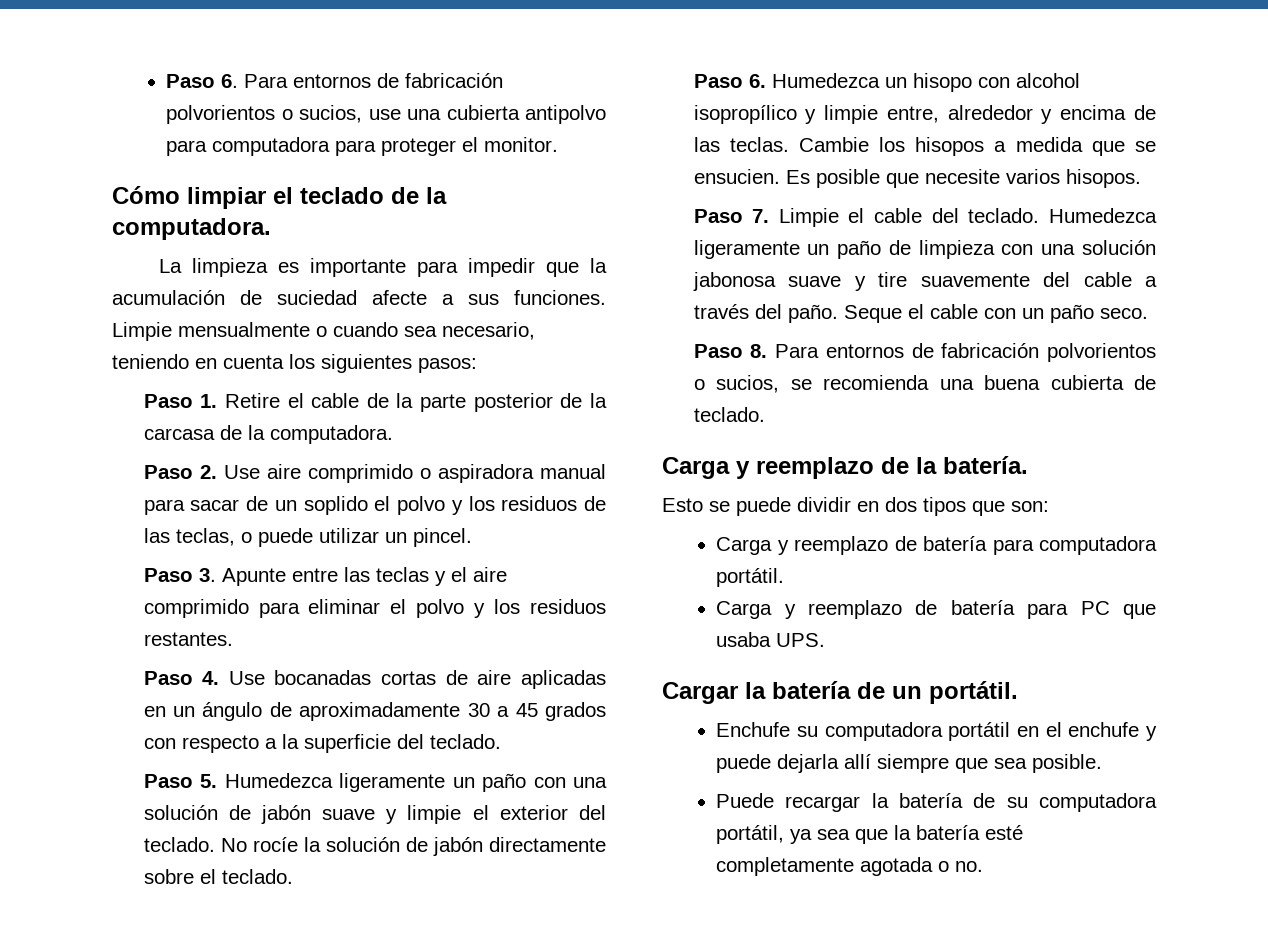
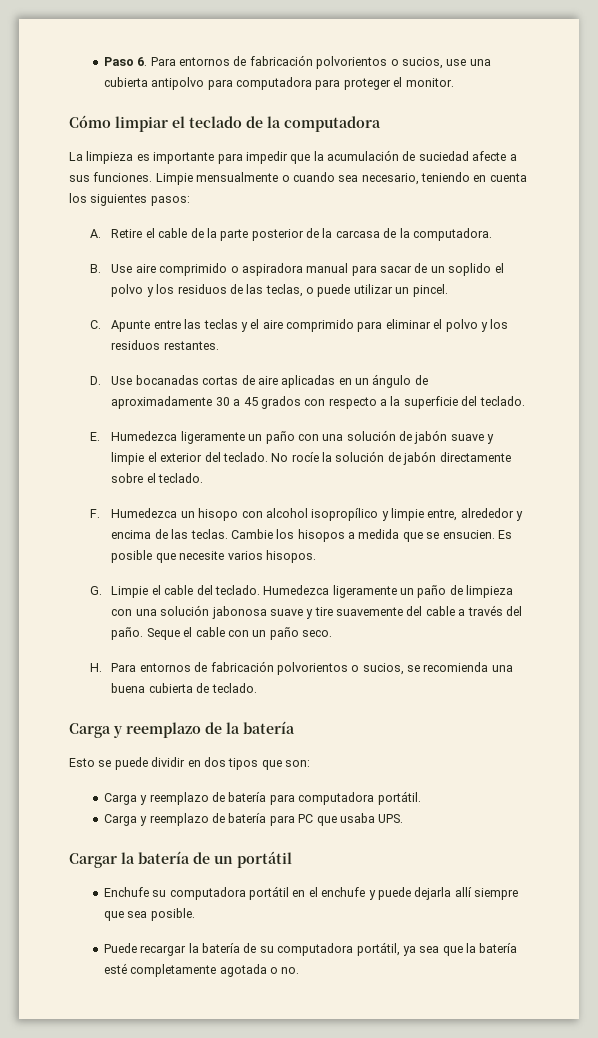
[112,218,271,240] computadora. -> [284,116,381,132] computadora
[143,394,218,408] Paso 1. -> [90,229,102,238] A.
[143,465,217,479] Paso 2. -> [90,264,102,273] B.
[143,568,216,582] Paso 3. -> [90,320,102,329] C.
[143,671,220,685] Paso 4. -> [90,376,102,385] D.
[143,774,218,788] Paso 5. -> [90,432,101,441] E.
[693,74,766,88] Paso 6. -> [90,509,101,518] F.
[693,209,770,223] Paso 7. -> [90,586,103,595] G.
[693,344,768,358] Paso 8. -> [90,663,103,672] H.
[943,456,1028,474] batería. -> [243,721,295,734] batería
[929,681,1018,704] portátil. -> [237,851,292,868] portátil

